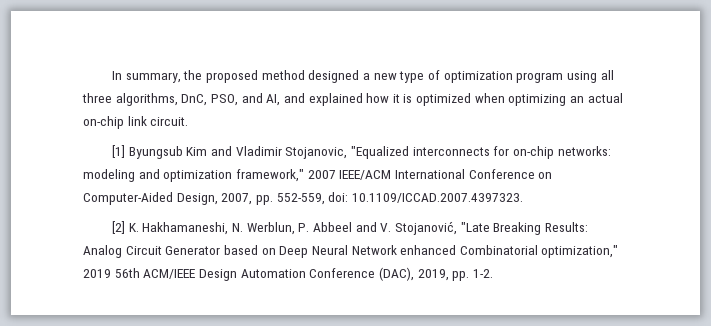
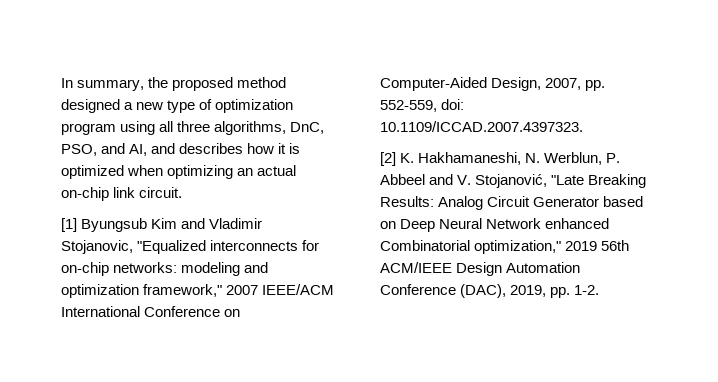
[308,93,363,106] explained -> [179,143,244,154] describes

